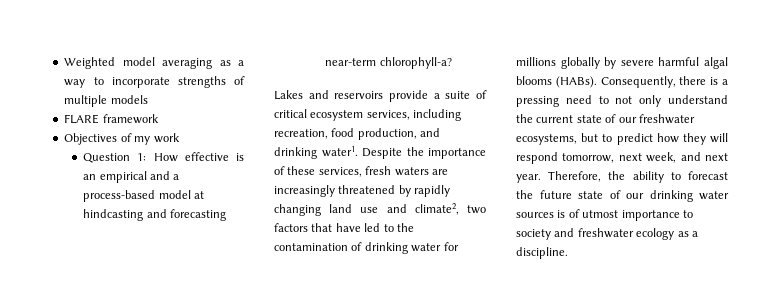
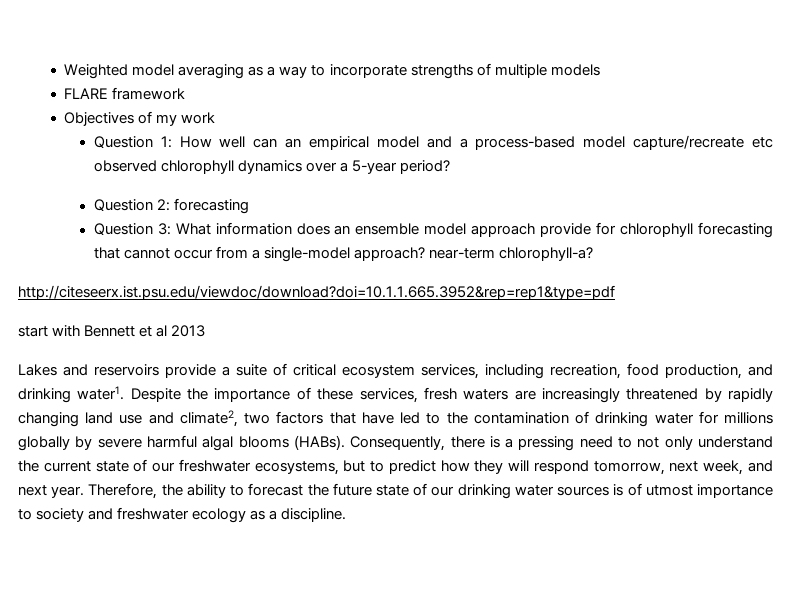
[184,152,245,161] effective is -> [219,136,278,148] well can
(147, 177) none -> [376,136,419,148] model
[193,191,204,199] [83,209,226,221] [325,57,452,69] at hindcasting and forecasting near-term chlorophyll-a? -> [633,135,773,150] [93,160,451,174] [93,198,249,214] [93,222,773,238] [93,246,594,262] [18,285,615,300] [18,325,206,337] capture/recreate etc observed chlorophyll dynamics over a 5-year period? // Question 2: forecasting // Question 3: What information does an ensemble model approach provide for chlorophyll forecasting that cannot occur from a single-model approach? near-term chlorophyll-a? // http://citeseerx.ist.psu.edu/viewdoc/download?doi=10.1.1.665.3952&rep=rep1&type=pdf // start with Bennett et al 2013

